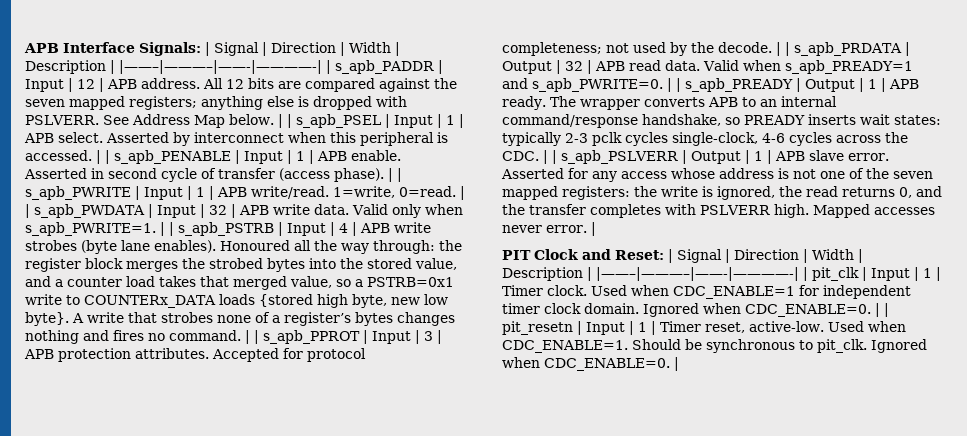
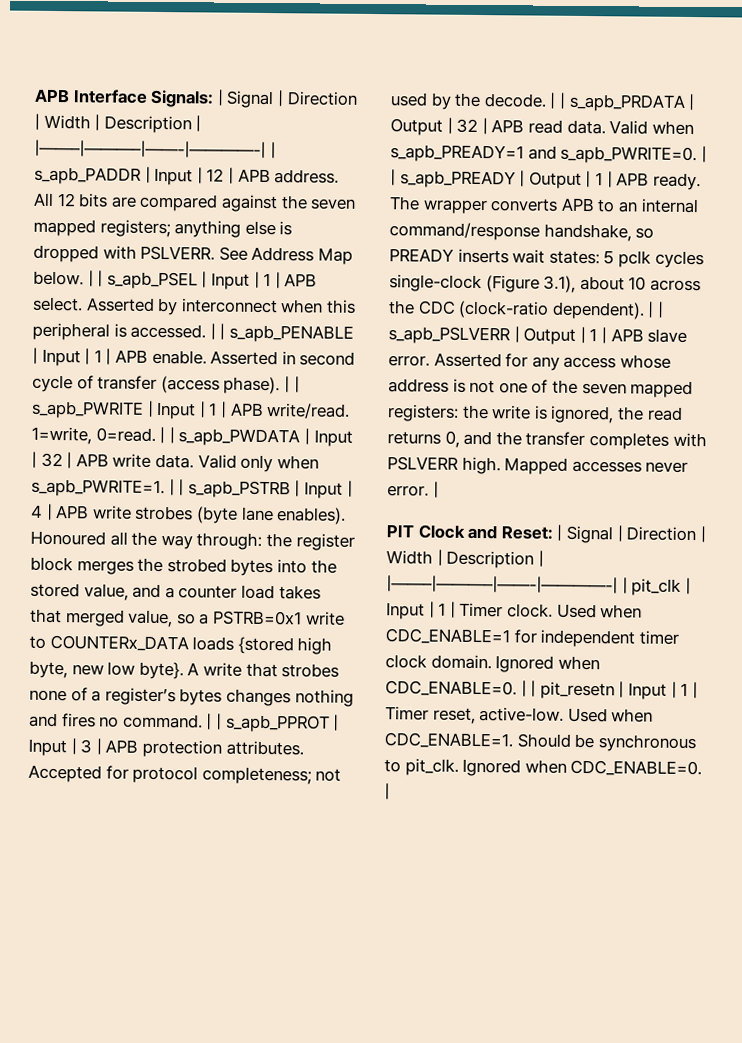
[502,132,908,146] [502,151,539,161] typically 2-3 pclk cycles single-clock, 4-6 cycles across the CDC. -> [603,250,704,269] [389,274,701,293] [388,300,645,320] 5 pclk cycles single-clock (Figure 3.1), about 10 across the CDC (clock-ratio dependent).

